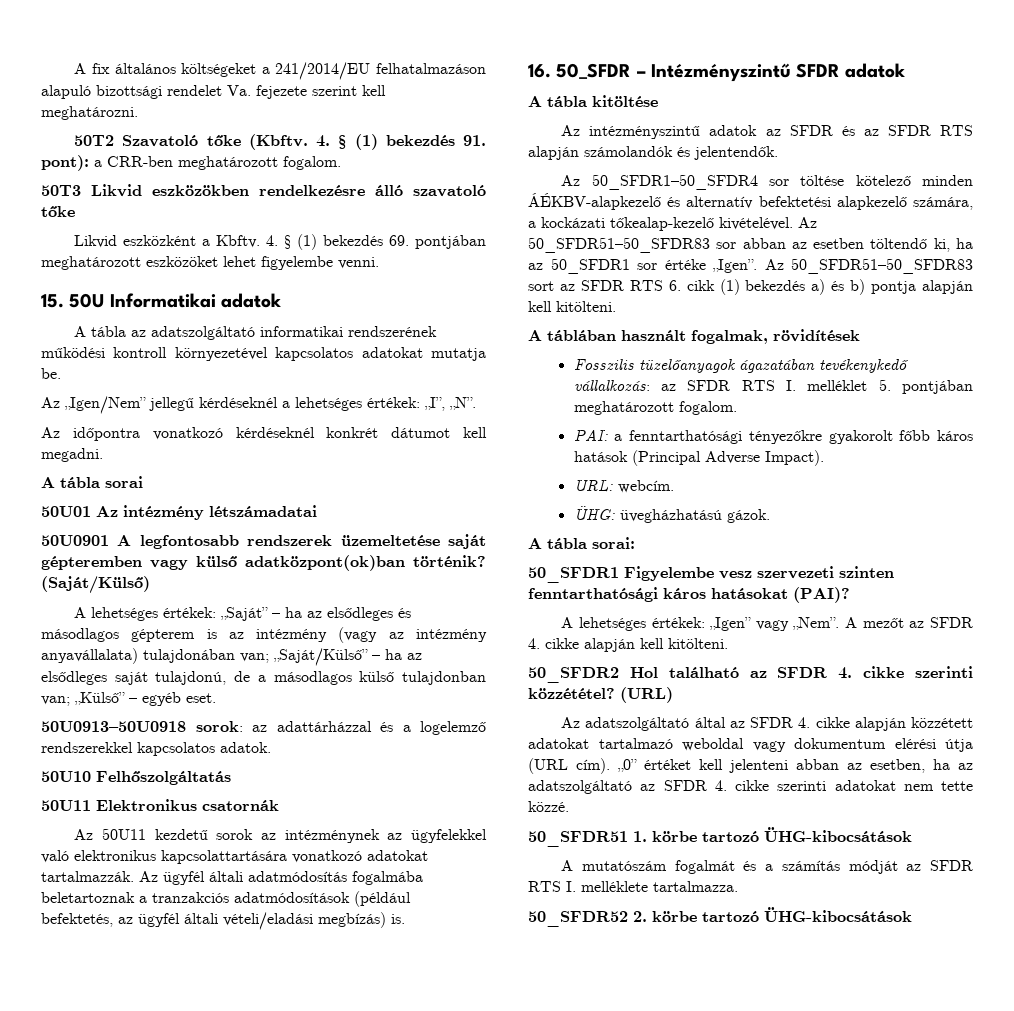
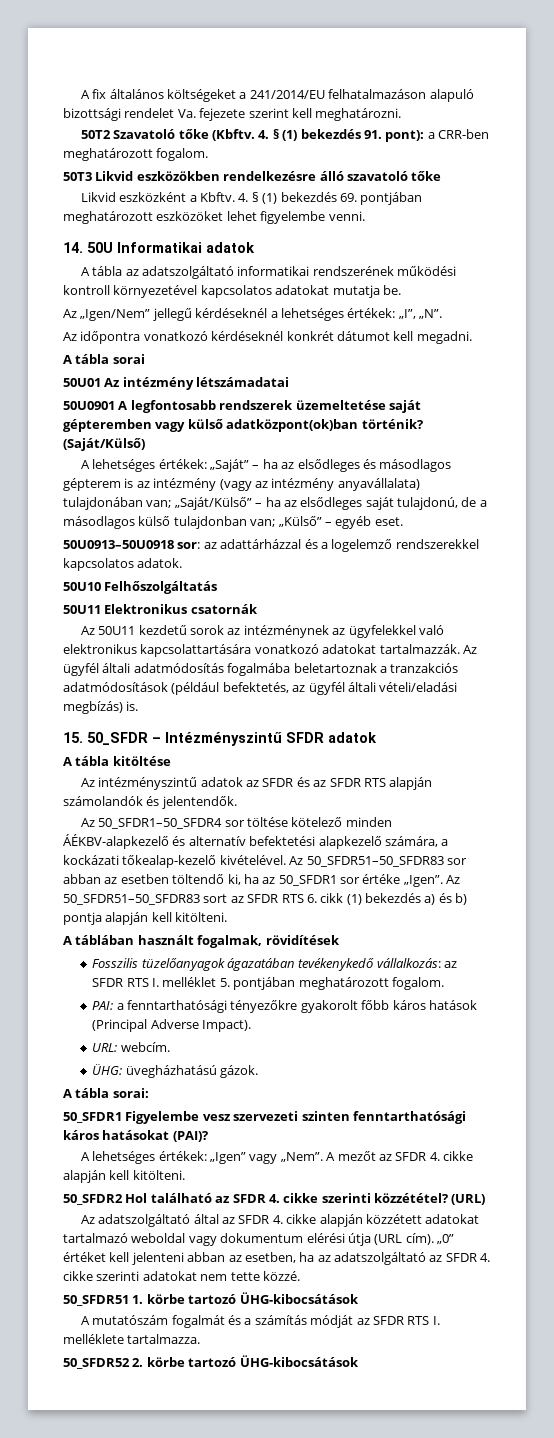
[41,294,64,308] 15. -> [63,242,83,253] 14.
[195,721,243,732] sorok: -> [177,542,201,549] sor:
[528,64,551,78] 16. -> [63,732,83,743] 15.

